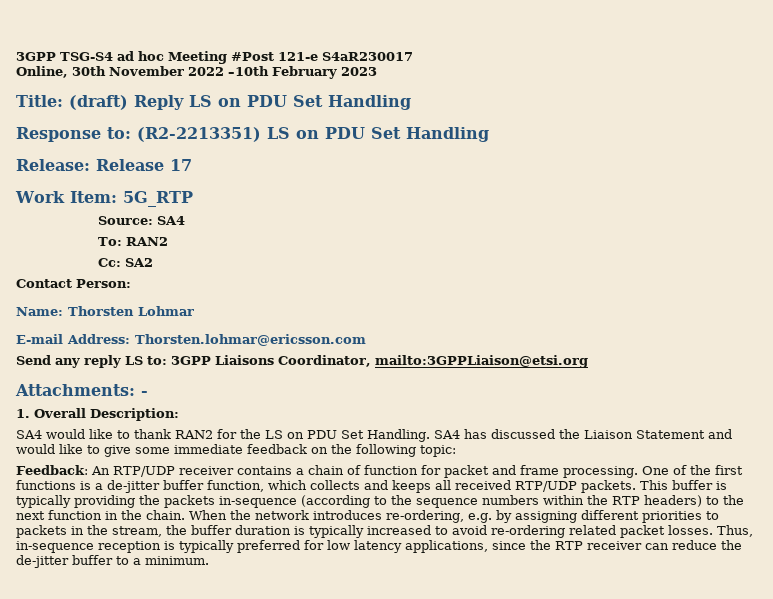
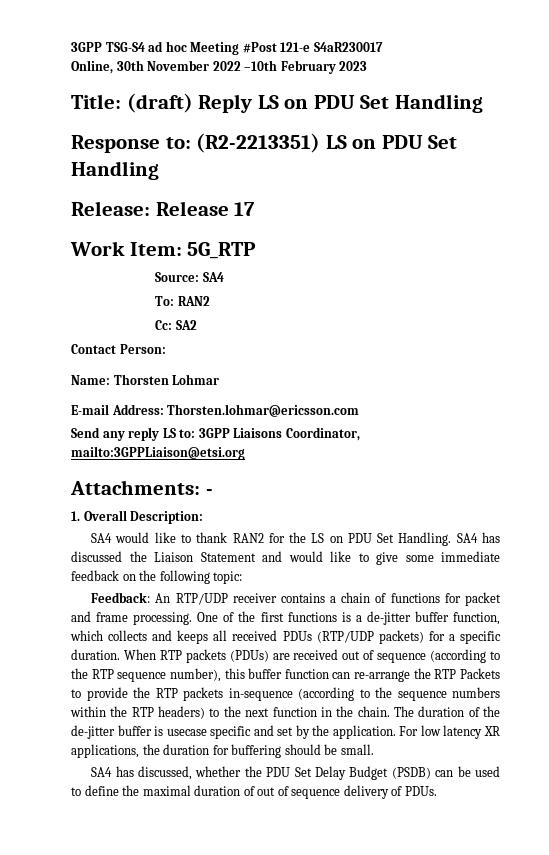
[364,465,418,475] function -> [390,593,440,603] functions
[515,480,727,493] [16,495,160,508] RTP/UDP packets. This buffer is typically providing the -> [282,630,501,644] [71,649,501,663] [71,668,500,682] [71,687,178,701] PDUs (RTP/UDP packets) for a specific duration. When RTP packets (PDUs) are received out of sequence (according to the RTP sequence number), this buffer function can re-arrange the RTP Packets to provide the RTP
[189,510,719,523] [16,525,753,538] [16,540,742,553] [16,555,209,568] When the network introduces re-ordering, e.g. by assigning different priorities to packets in the stream, the buffer duration is typically increased to avoid re-ordering related packet losses. Thus, in-sequence reception is typically preferred for low latency applications, since the RTP receiver can reduce the de-jitter buffer to a minimum. -> [393,706,500,717] [71,725,501,739] [71,744,374,758] [91,766,501,780] [71,785,437,799] The duration of the de-jitter buffer is usecase specific and set by the application. For low latency XR applications, the duration for buffering should be small. // SA4 has discussed, whether the PDU Set Delay Budget (PSDB) can be used to define the maximal duration of out of sequence delivery of PDUs.

